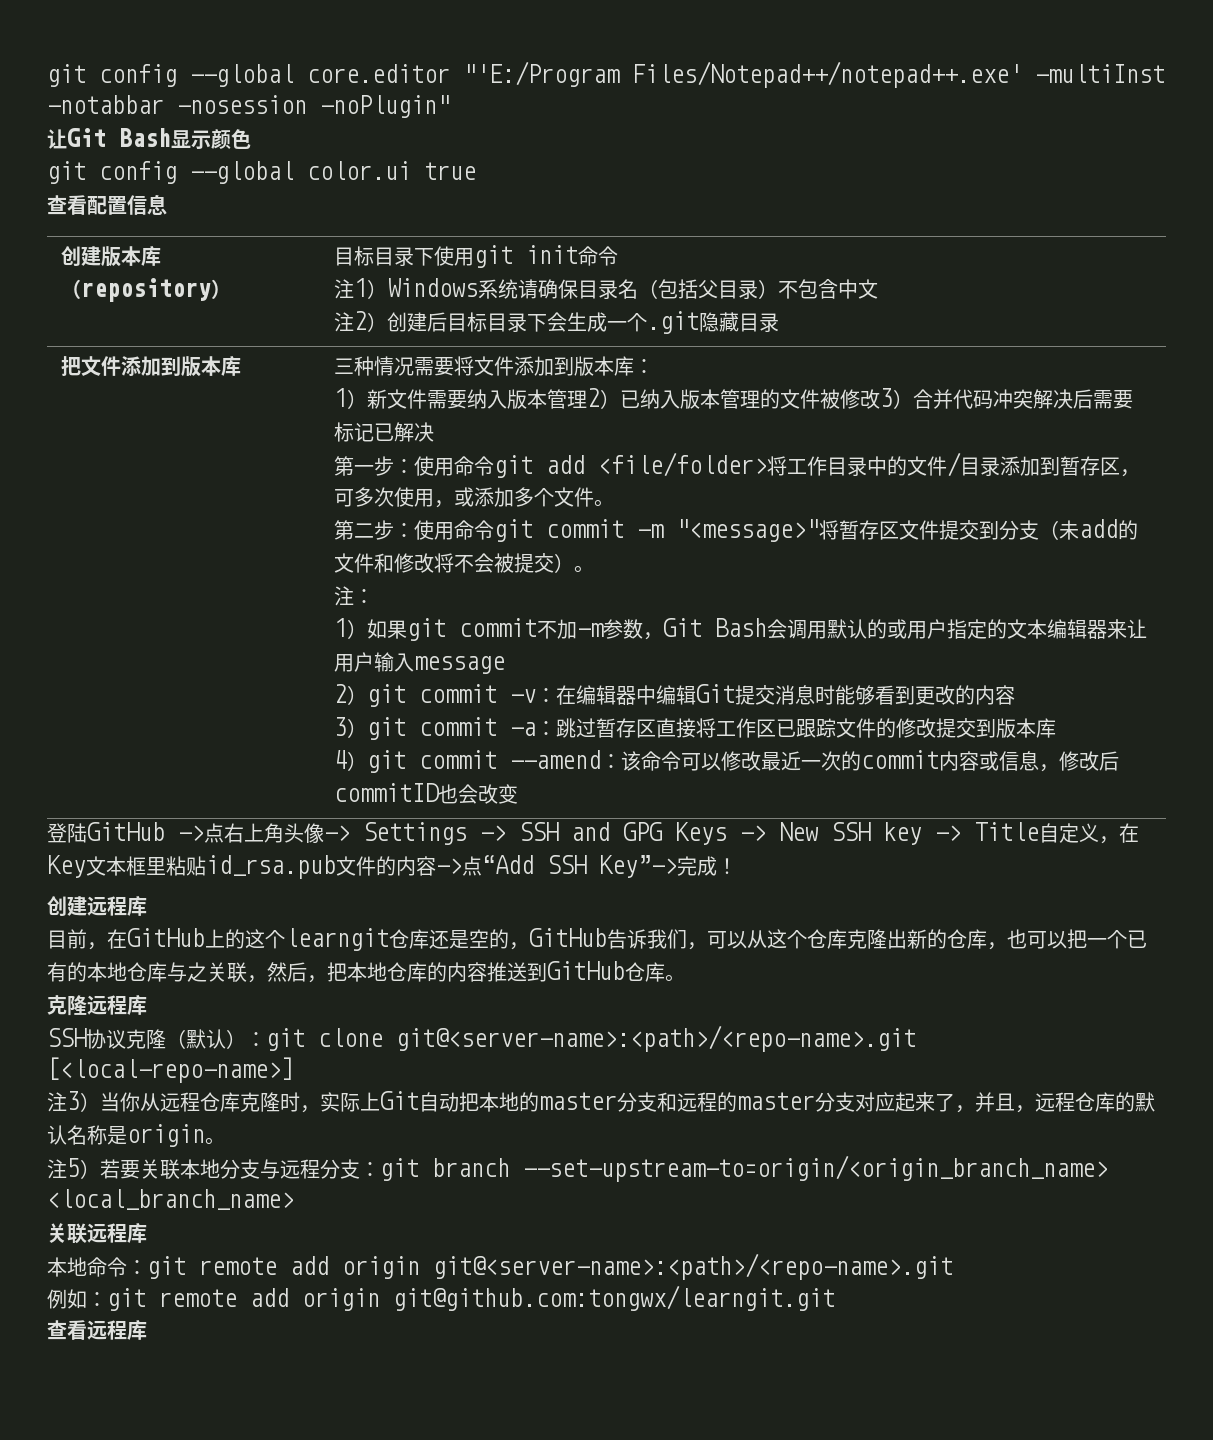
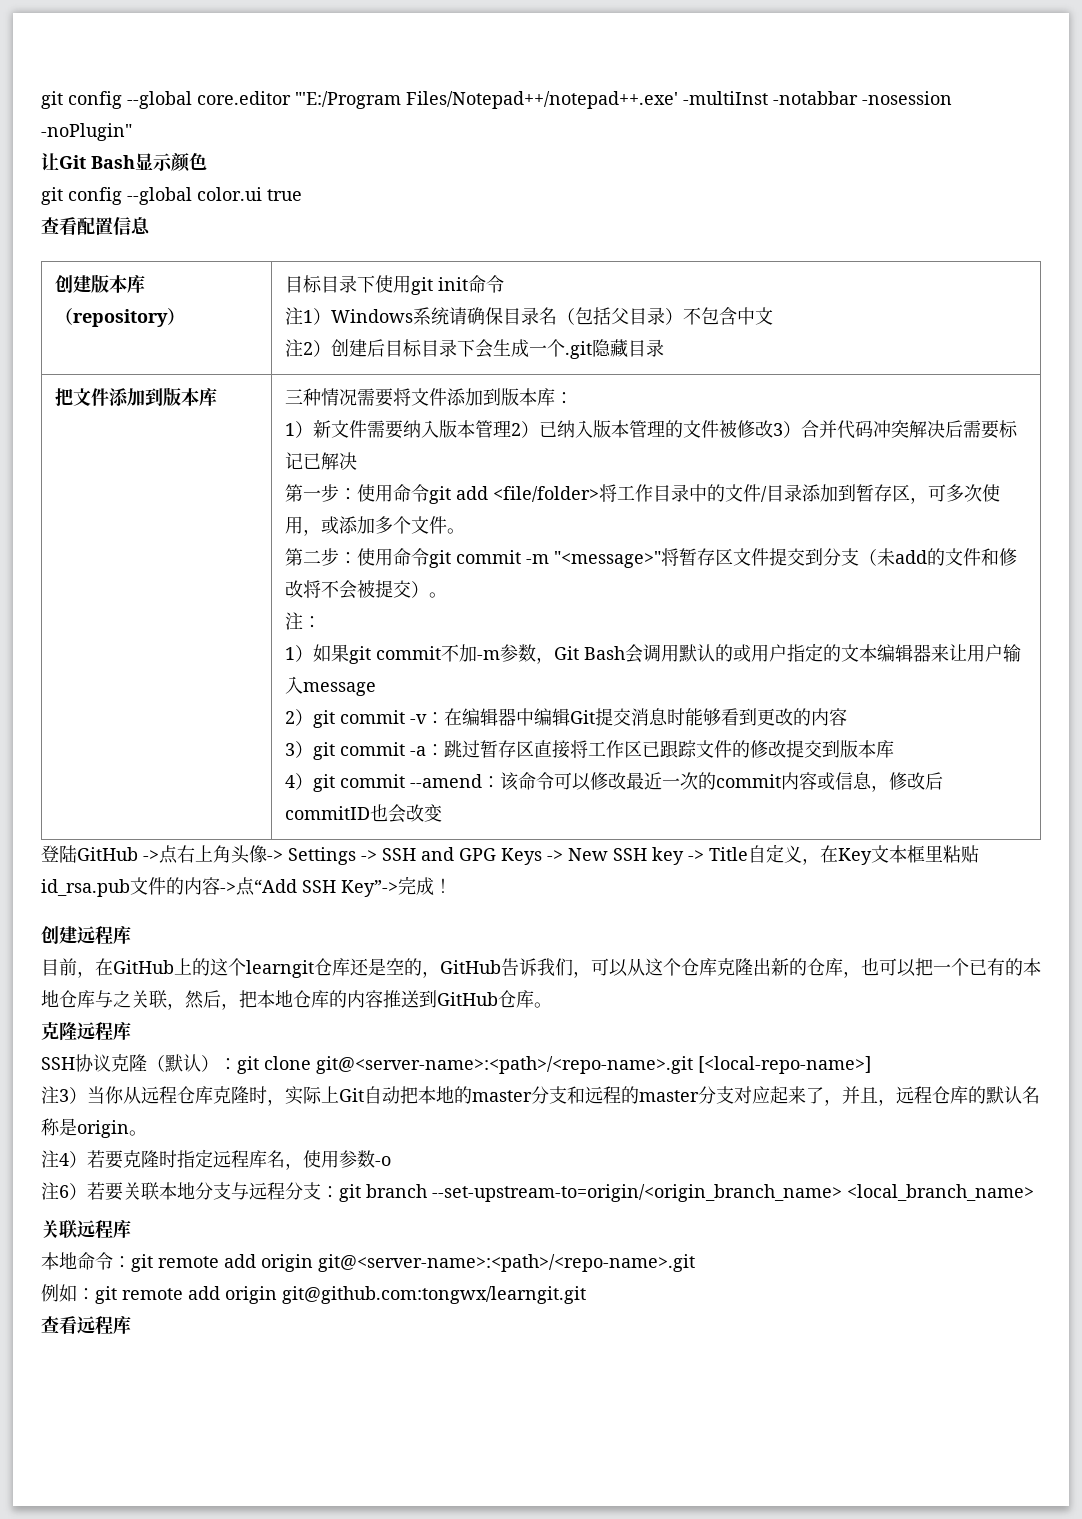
[67,1158,80,1177] 5 -> [59,1149,391,1170] [41,1182,69,1200] 4）若要克隆时指定远程库名，使用参数-o // 注6

